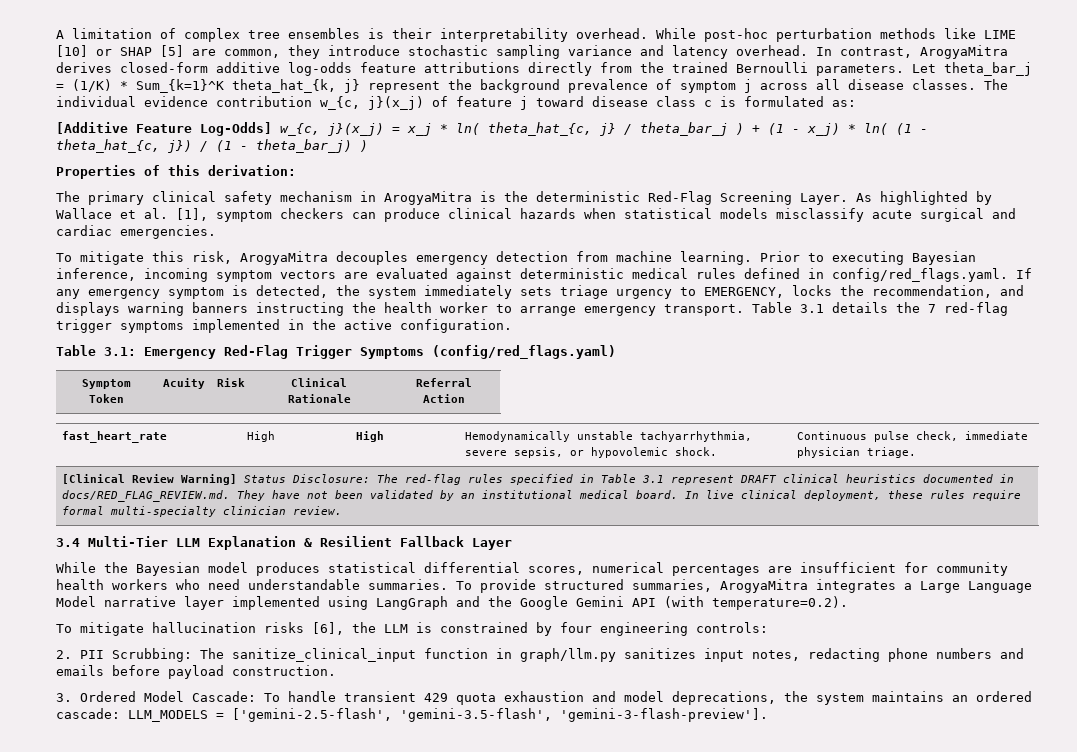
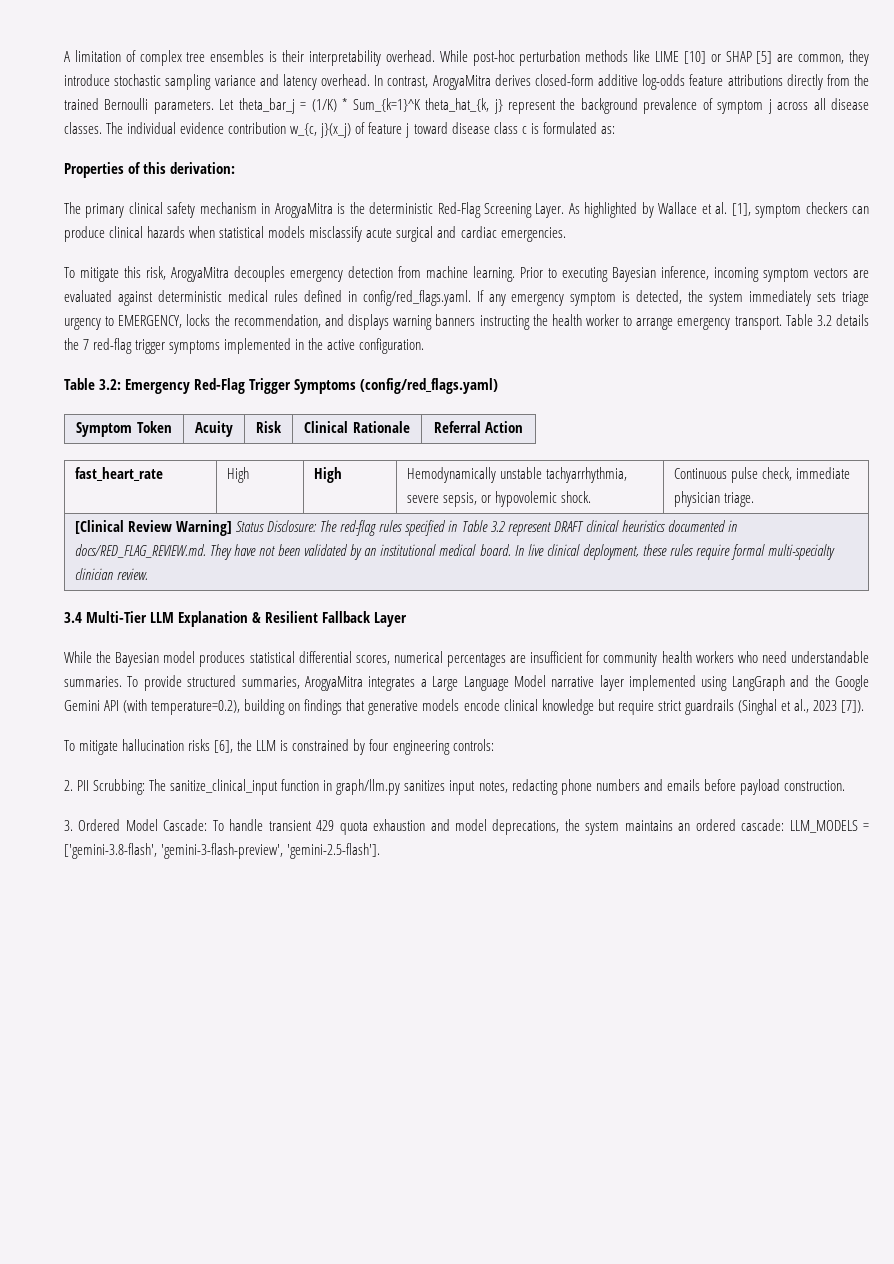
[56,122,928,136] [56,139,368,153] // [Additive Feature Log-Odds] w_{c, j}(x_j) = x_j * ln( theta_hat_{c, j} / theta_bar_j ) + (1 - x_j) * ln( (1 - theta_hat_{c, j}) / (1 - theta_bar_j) ) -> (615, 130) none
[800,304,824,313] 3.1 -> [816,315,832,326] 3.2
[104,347,136,356] 3.1: -> [99,379,122,390] 3.2:
[641,475,664,483] 3.1 -> [490,521,505,532] 3.2
[712,596,848,610] temperature=0.2). -> [151,699,865,715] temperature=0.2), building on findings that generative models encode clinical knowledge but require strict guardrails (Singhal et al., 2023 [7]).
[232,708,768,722] ['gemini-2.5-flash', 'gemini-3.5-flash', 'gemini-3-flash-preview']. -> [64,843,381,859] ['gemini-3.8-flash', 'gemini-3-flash-preview', 'gemini-2.5-flash'].

